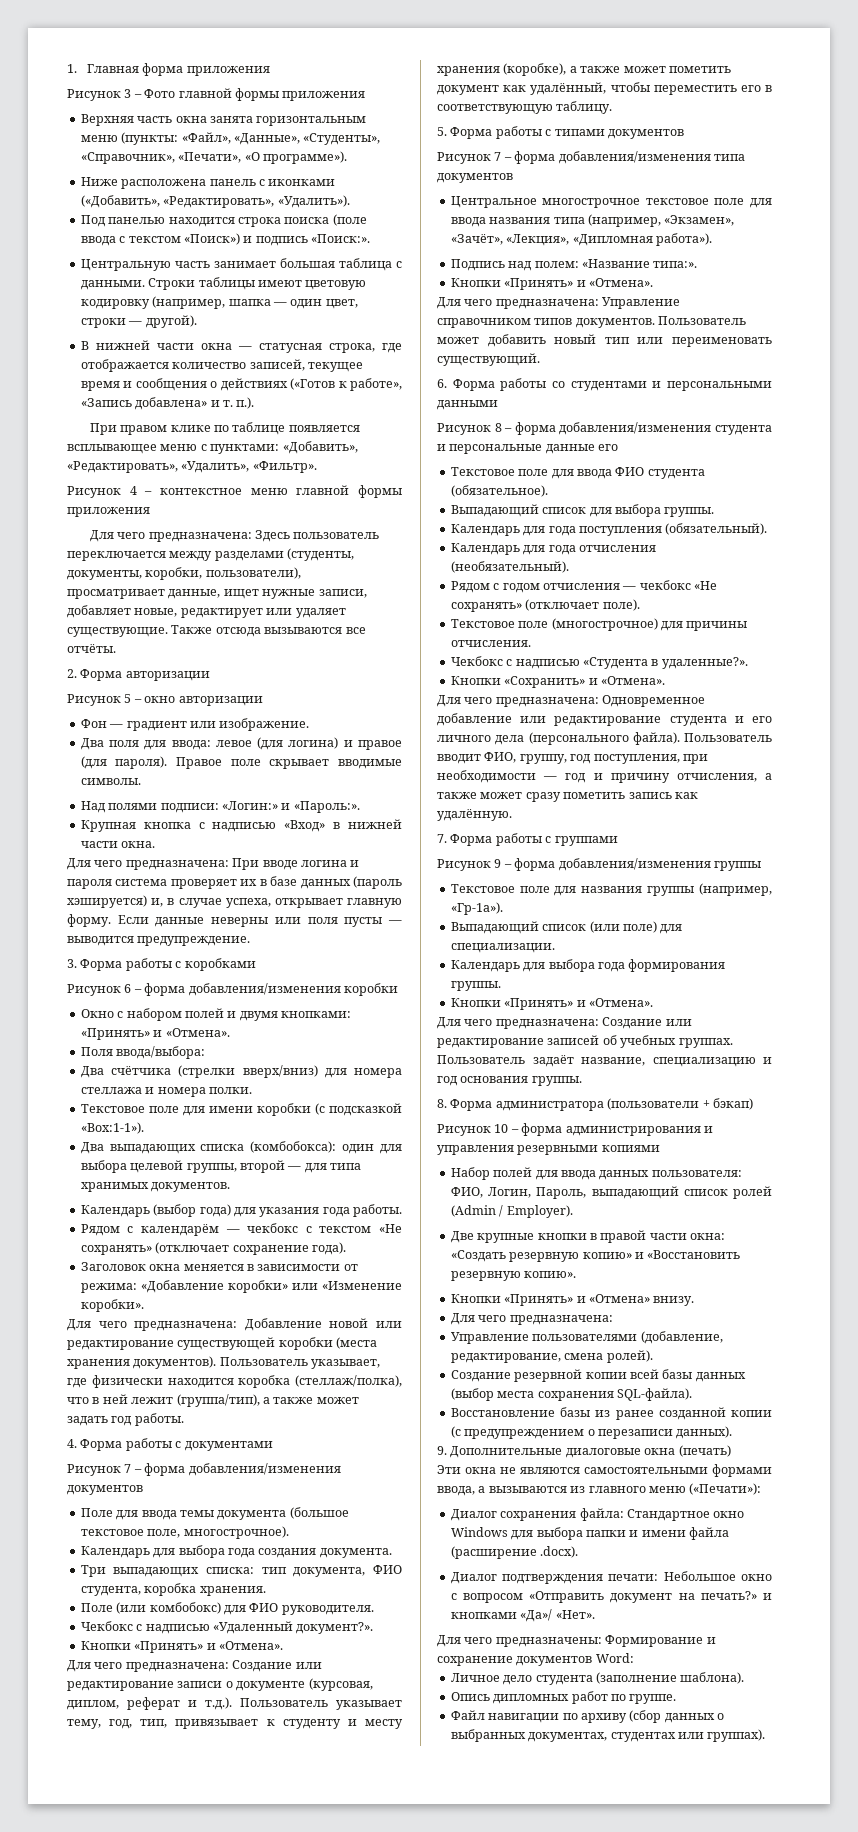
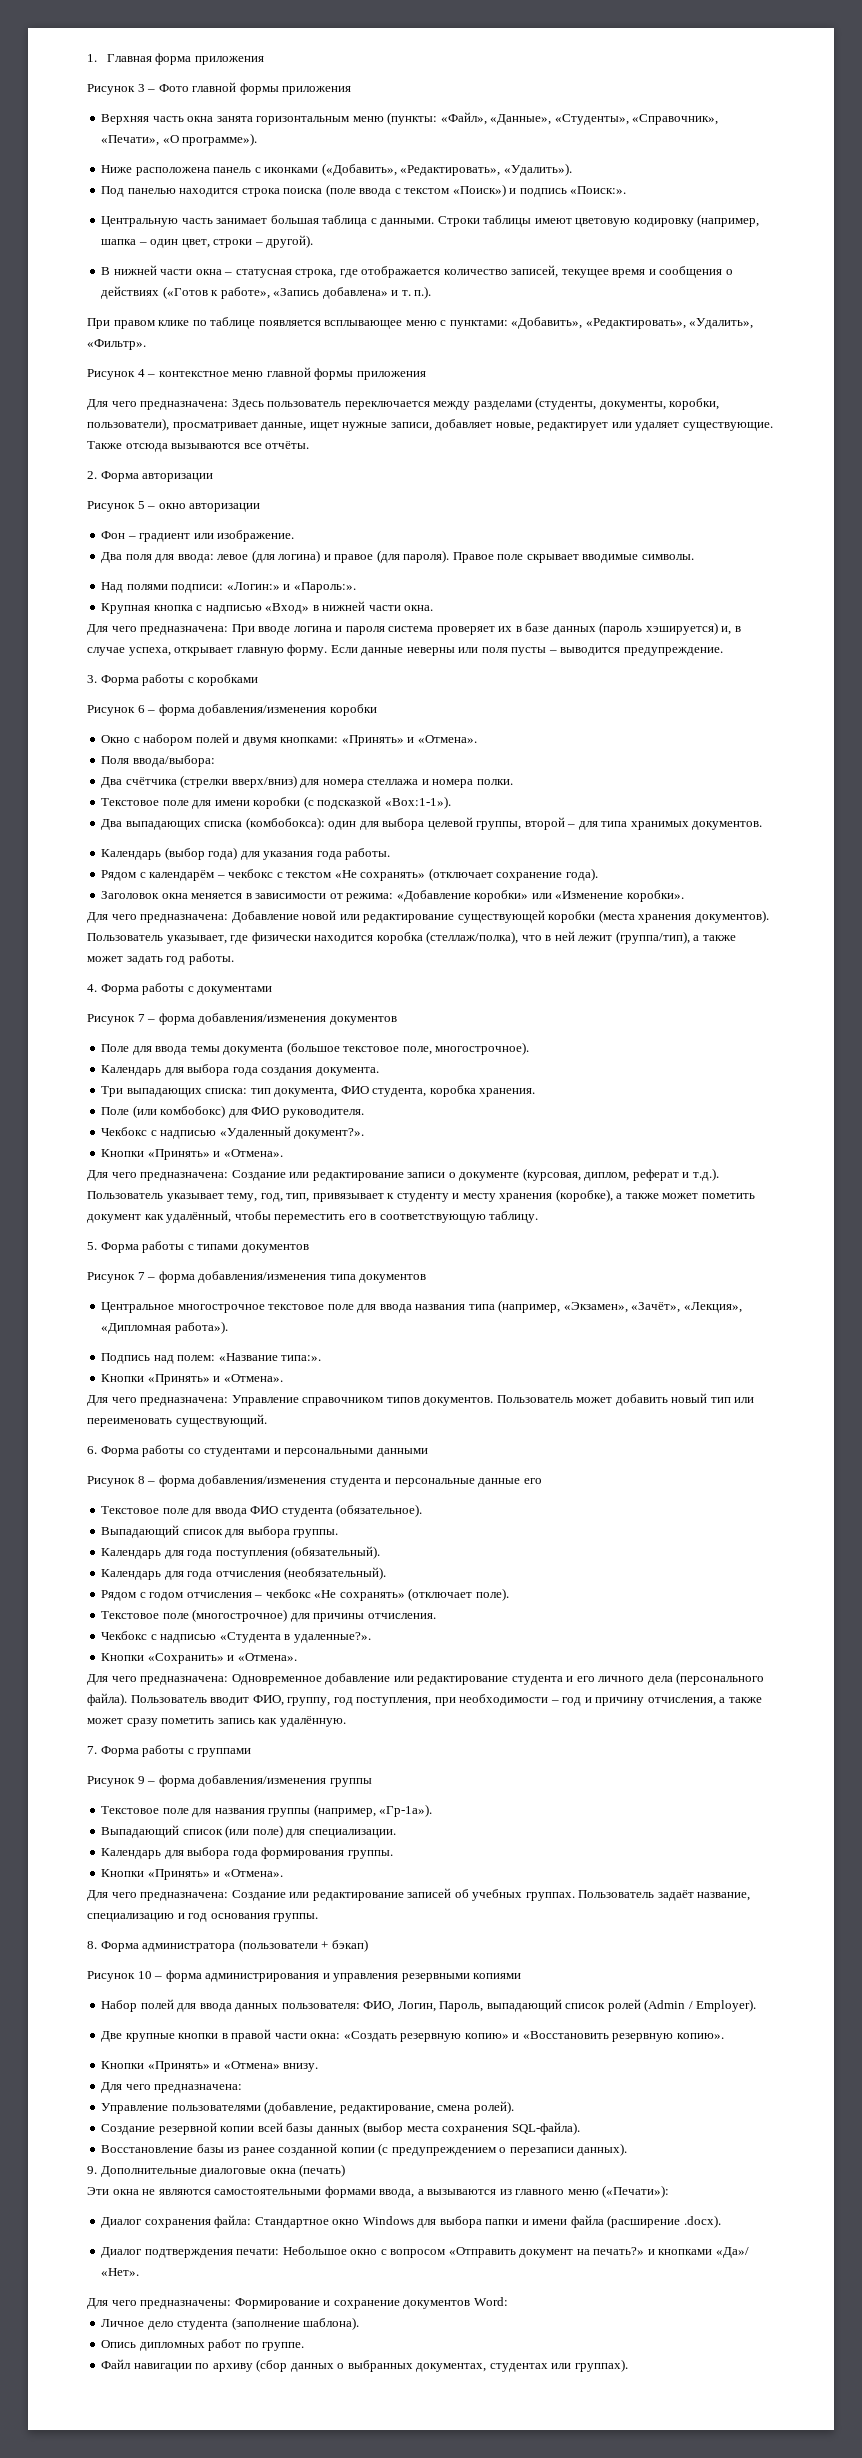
[272,302,287,306] — -> [138,242,147,245] –
[128,321,143,325] — -> [254,242,263,245] –
[237,346,252,350] — -> [224,272,233,275] –
[109,724,124,728] — -> [127,536,136,539] –
[388,920,403,924] — -> [548,650,557,653] –
[287,1166,302,1170] — -> [567,824,576,827] –
[225,1229,240,1233] — -> [216,875,225,878] –
[622,586,637,590] — -> [254,1595,263,1598] –
[543,776,558,780] — -> [550,1700,559,1703] –

